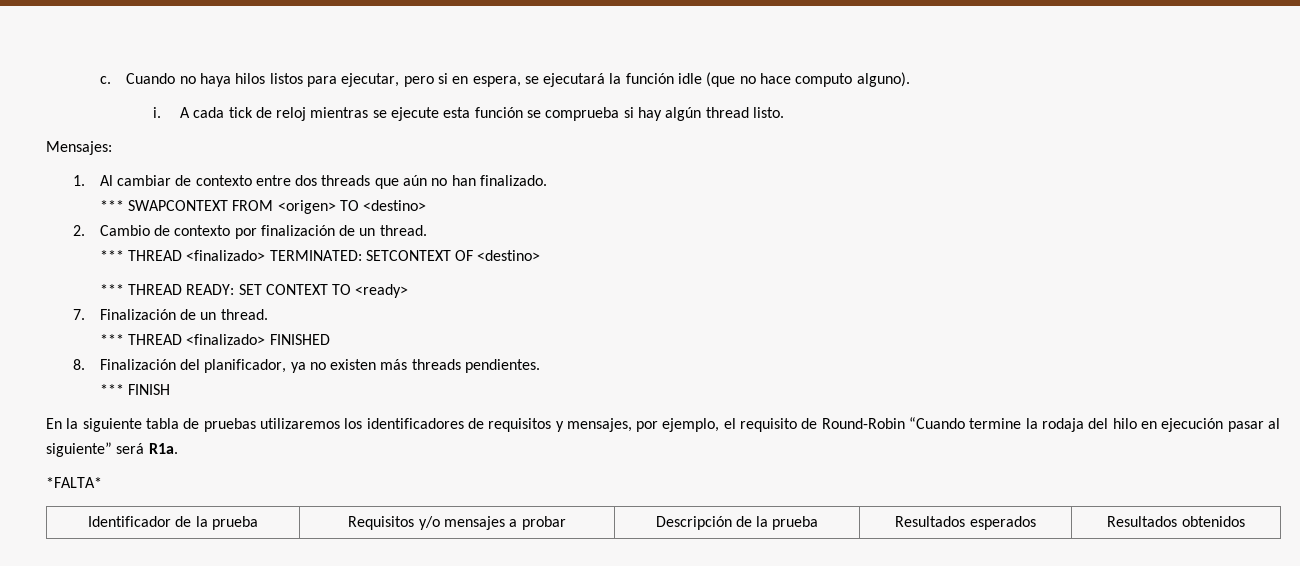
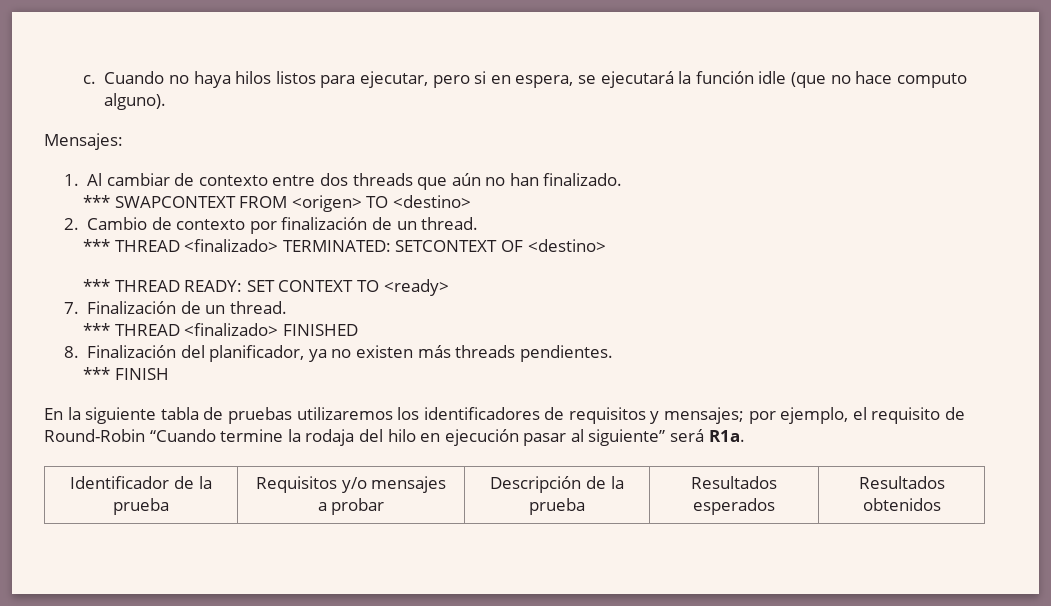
[153,107,784,121] // i. A cada tick de reloj mientras se ejecute esta función se comprueba si hay algún thread listo. -> (167, 101) none
[566,418,632,432] mensajes, -> [664,407,745,424] mensajes;
[46,477,102,488] // *FALTA* -> (745, 436) none

